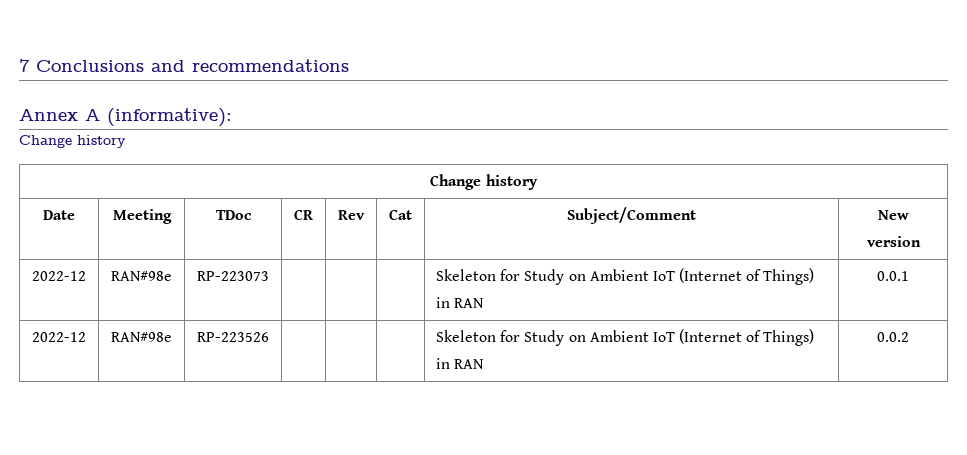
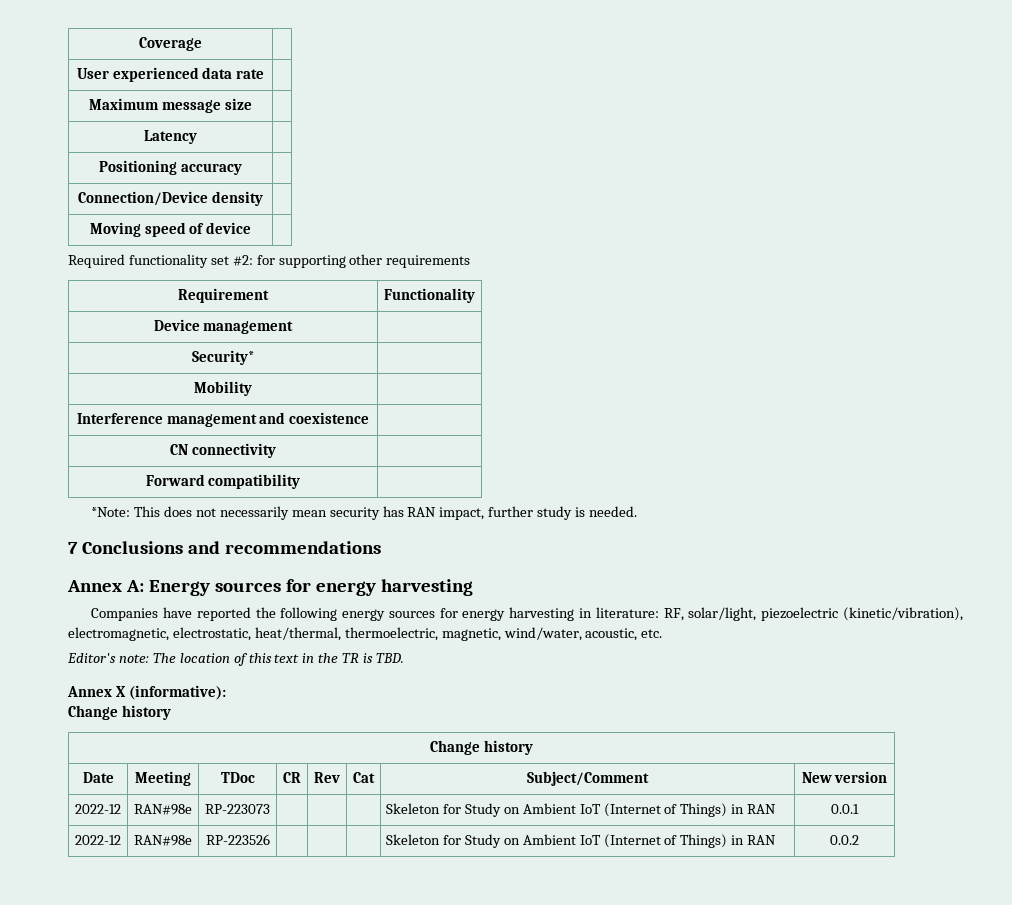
(19, 65) none -> [139,37,202,51] [76,67,265,82] [89,98,252,113] [144,130,197,144] [99,160,242,175] [78,191,263,206] [89,222,252,237] [68,254,471,268] [178,288,269,303] [384,288,475,303] [153,319,294,334] [191,350,255,365] [194,381,252,396] [76,412,370,427] [170,443,276,458] [145,474,301,489] [91,506,638,520] Coverage | // User experienced data rate | // Maximum message size | // Latency | // Positioning accuracy | // Connection/Device density | // Moving speed of device | // Required functionality set #2: for supporting other requirements // Requirement | Functionality // Device management | // Security* | // Mobility | // Interference management and coexistence | // CN connectivity | // Forward compatibility | // *Note: This does not necessarily mean security has RAN impact, further study is needed. //
[85,109,100,121] A -> [125,579,473,596] [91,607,963,621] [68,627,663,641] [67,653,405,666] [67,686,126,697] A: Energy sources for energy harvesting // Companies have reported the following energy sources for energy harvesting in literature: RF, solar/light, piezoelectric (kinetic/vibration), electromagnetic, electrostatic, heat/thermal, thermoelectric, magnetic, wind/water, acoustic, etc. // Editor's note: The location of this text in the TR is TBD. // Annex X

